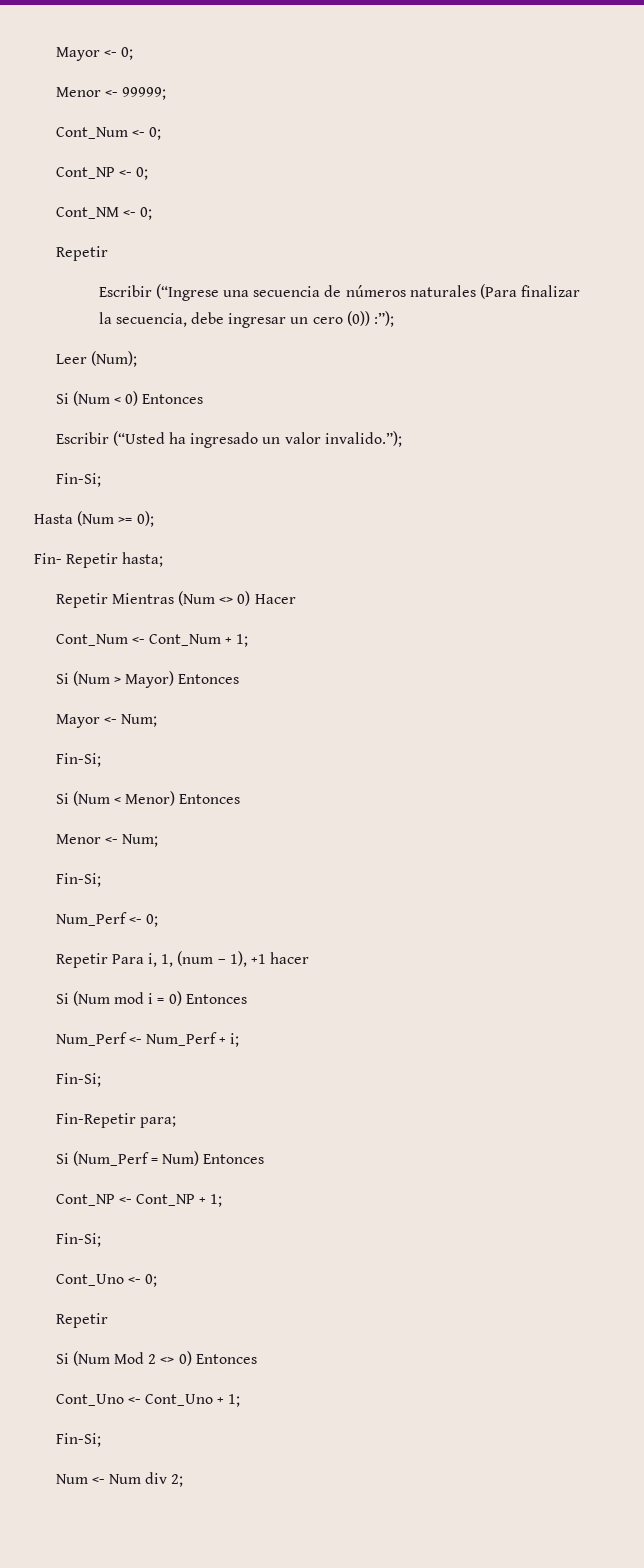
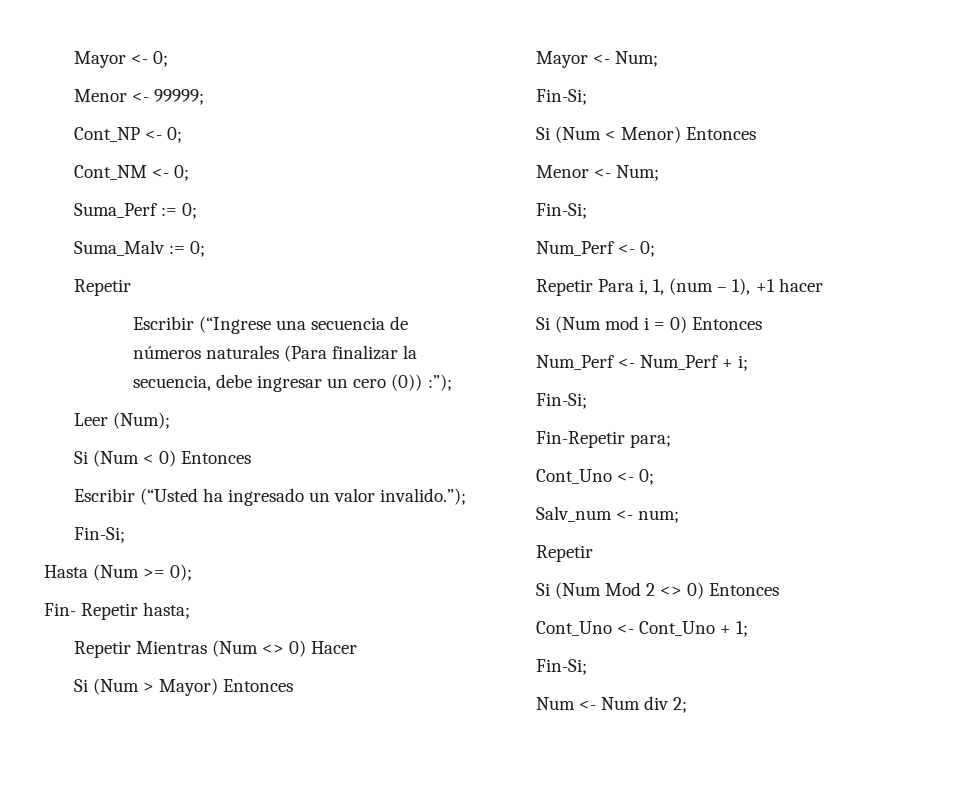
[55,127,161,140] // Cont_Num <- 0; -> (204, 97) none
(152, 213) none -> [73,203,197,219] [73,240,205,257] // Suma_Perf := 0; // Suma_Malv := 0;
[55,634,249,647] // Cont_Num <- Cont_Num + 1; -> (358, 647) none
[55,1151,265,1166] [55,1194,223,1207] [55,1233,101,1247] // Si (Num_Perf = Num) Entonces // Cont_NP <- Cont_NP + 1; // Fin-Si; -> (671, 441) none
(157, 1280) none -> [535,506,679,523] // Salv_num <- num;

